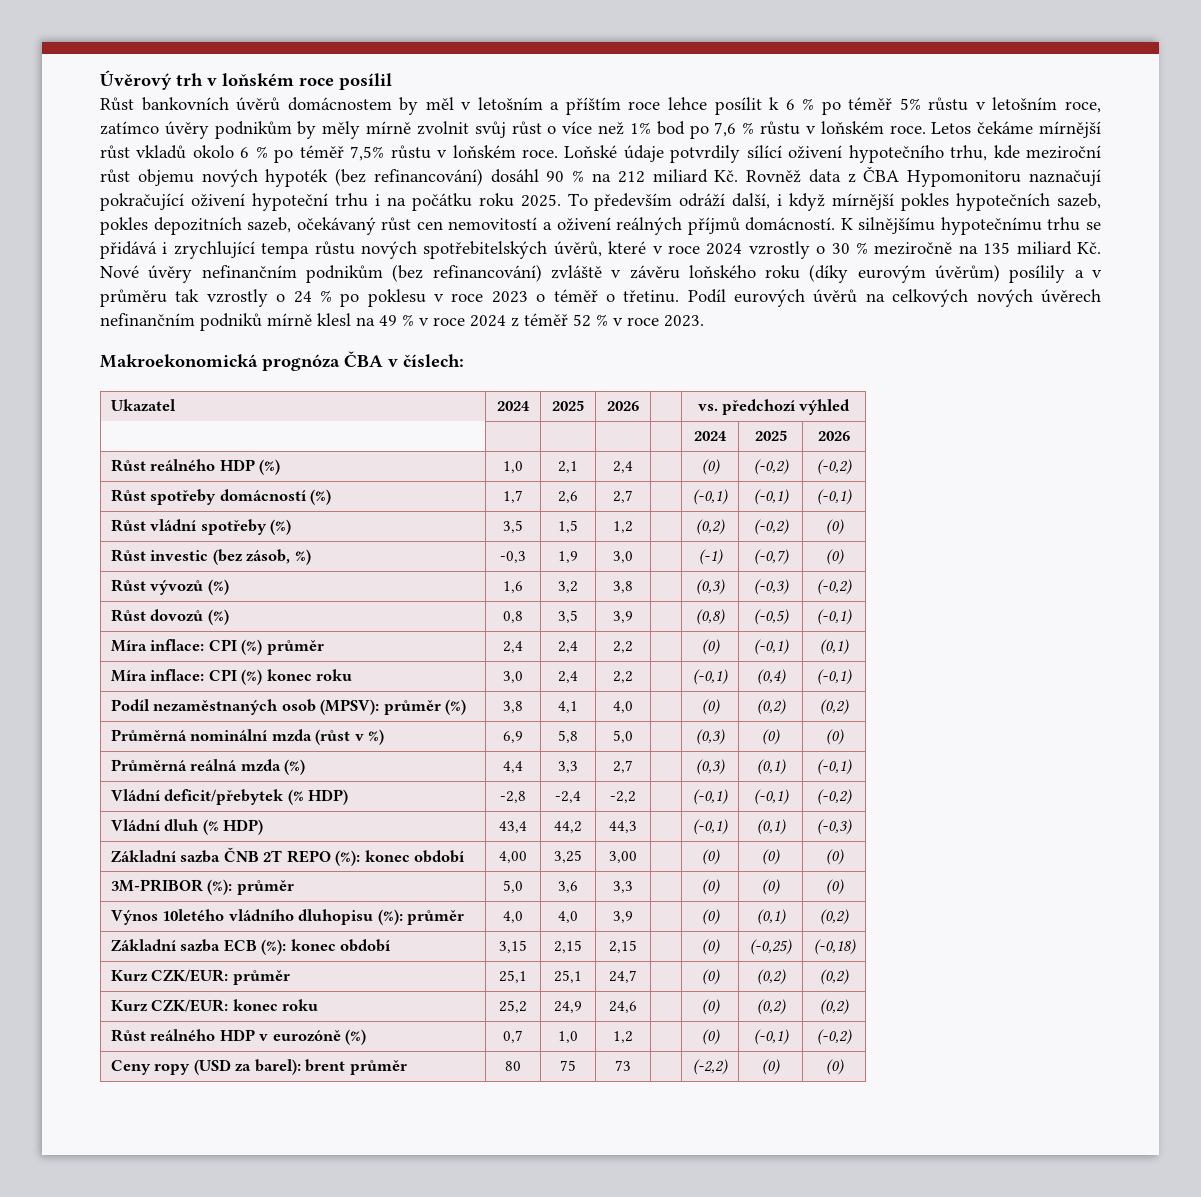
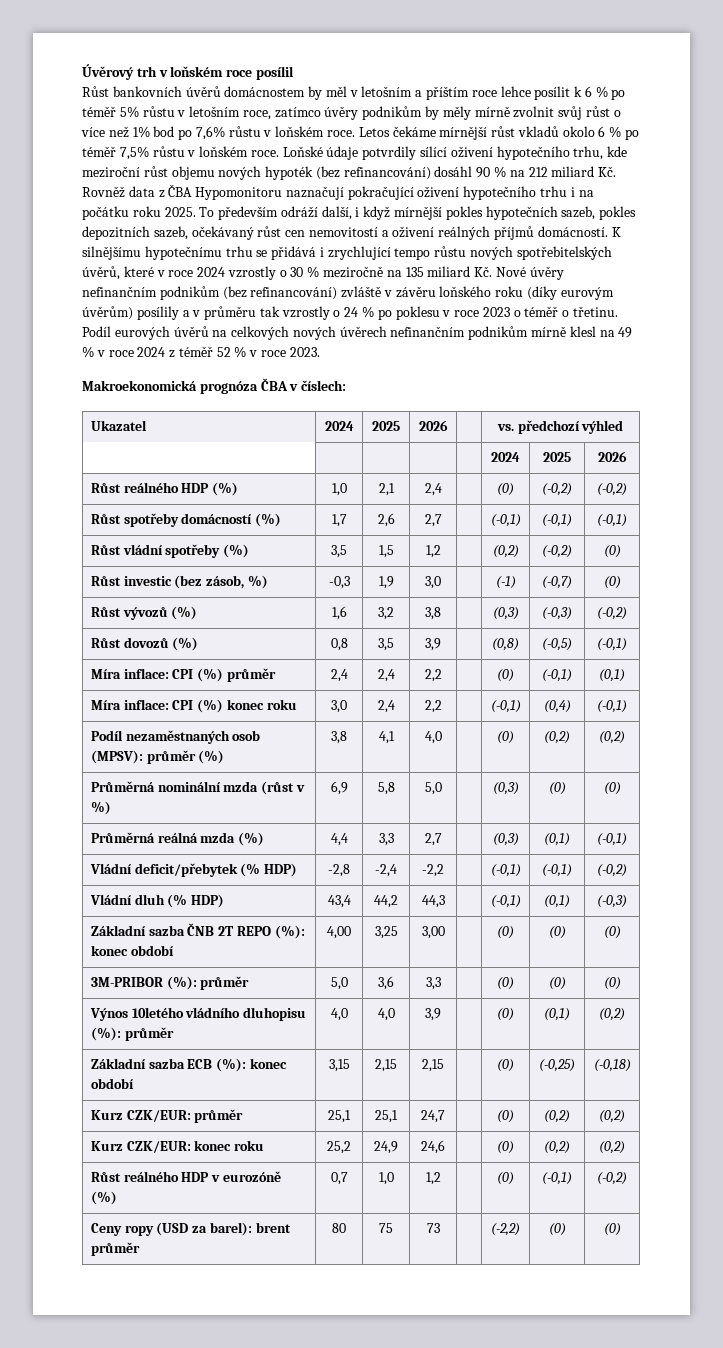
[714,122,755,137] 7,6 % -> [195,126,225,140] 7,6%
[251,193,328,211] hypoteční -> [463,186,537,200] hypotečního
[261,243,310,259] tempa -> [394,248,431,260] tempo
[200,313,262,331] podniků -> [468,326,529,340] podnikům

